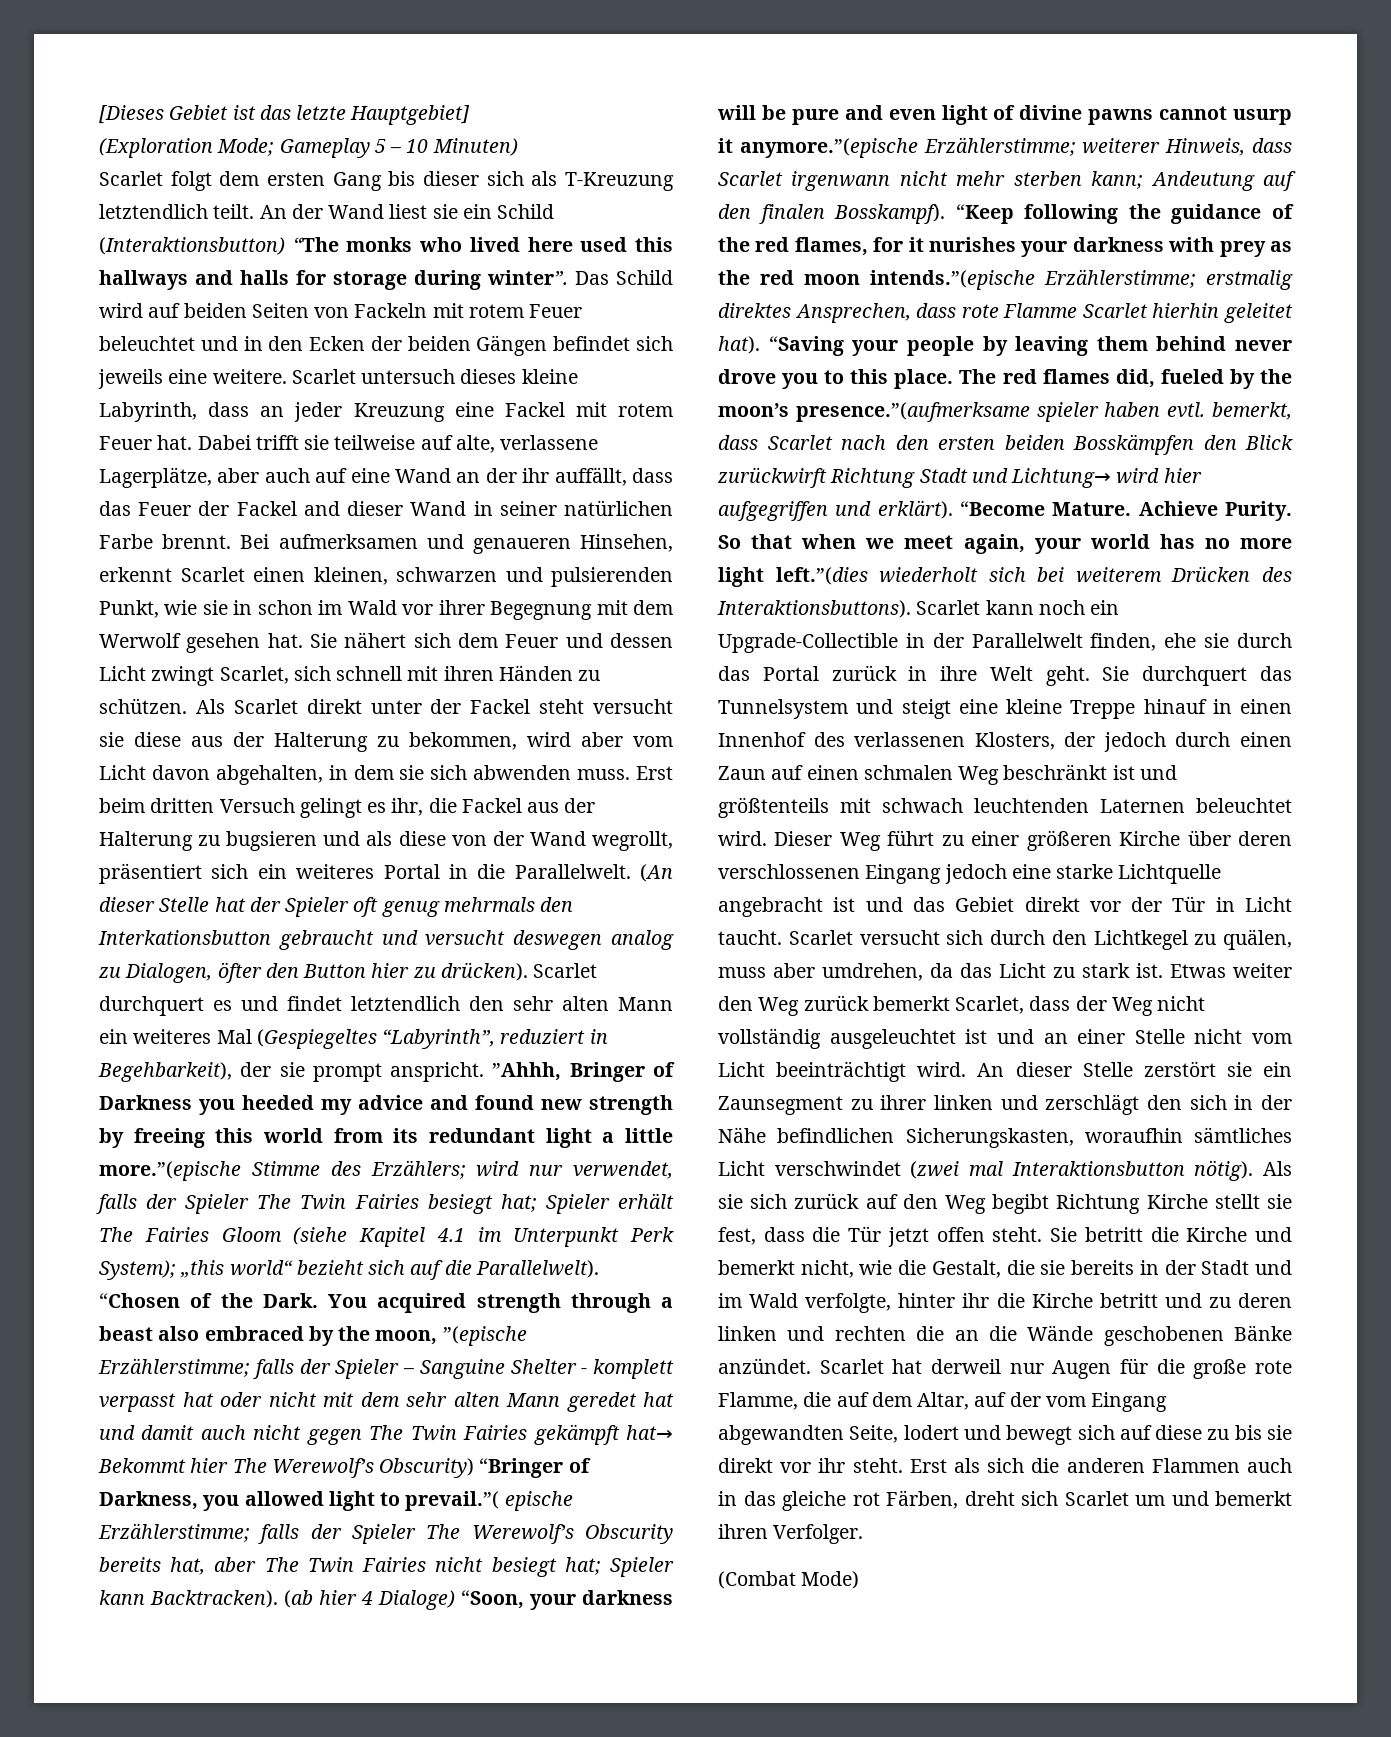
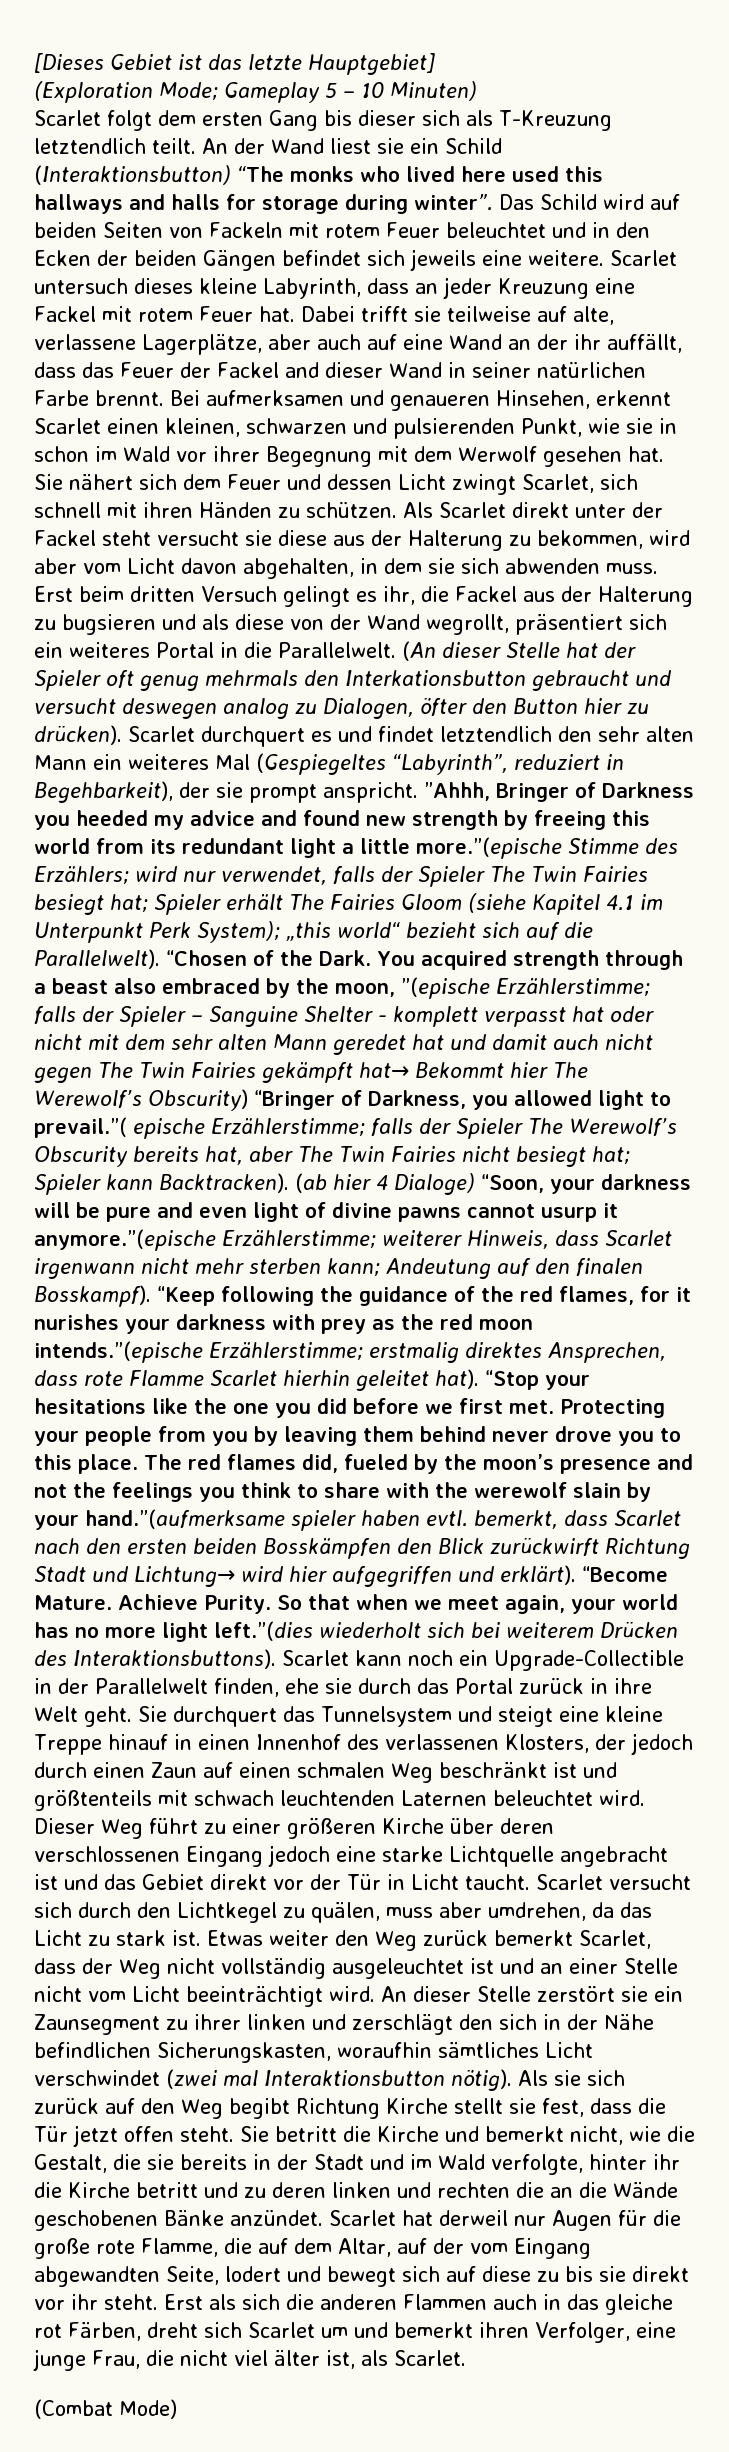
[768,336,974,356] “Saving your people -> [485,1370,590,1390] [34,1398,665,1418] [34,1426,248,1446] “Stop your hesitations like the one you did before we first met. Protecting your people from you
[795,402,1030,422] presence.”(aufmerksame -> [560,1454,693,1474] [34,1482,651,1502] [34,1509,285,1530] presence and not the feelings you think to share with the werewolf slain by your hand.”(aufmerksame
[773,1524,864,1544] Verfolger. -> [534,2322,676,2343] [33,2349,466,2371] Verfolger, eine junge Frau, die nicht viel älter ist, als Scarlet.

